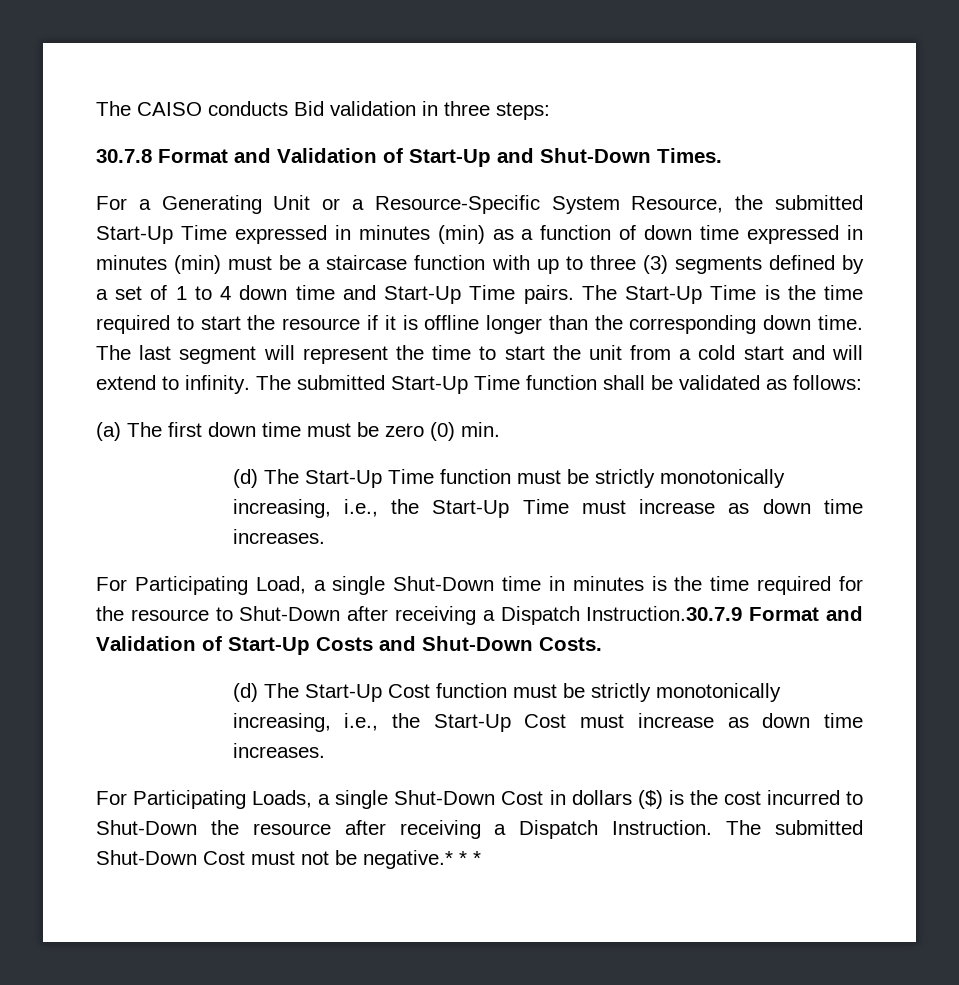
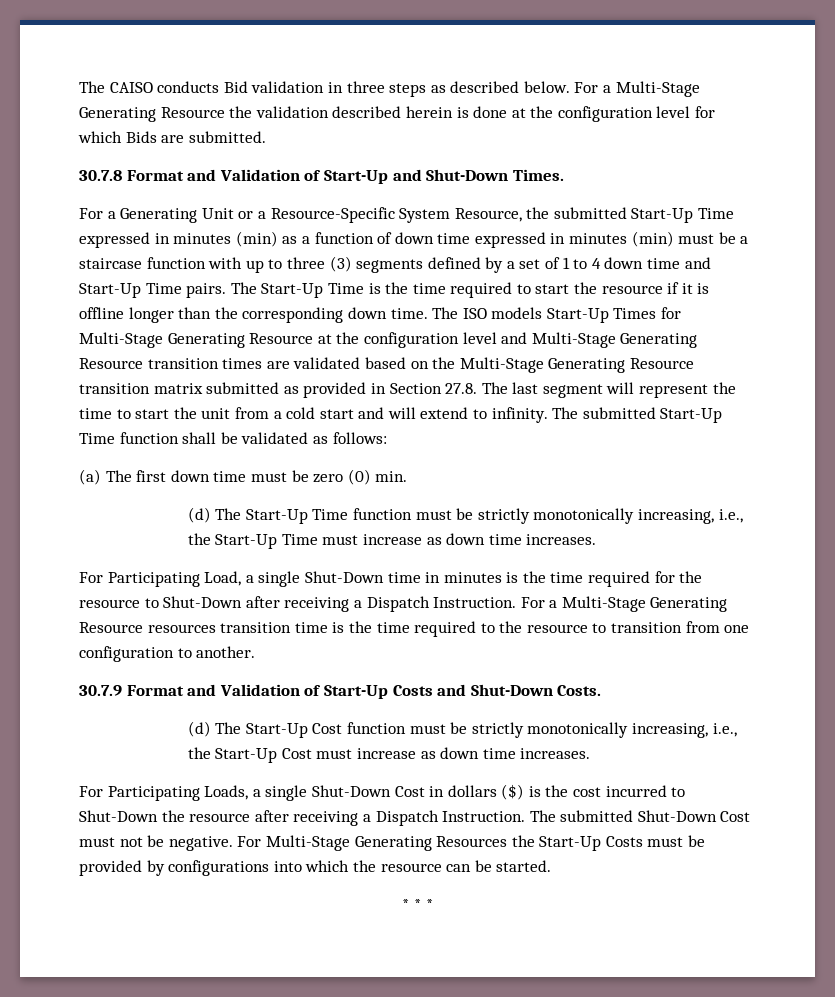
[496,102,550,120] steps: -> [389,81,700,97] [79,106,716,122] [78,131,266,143] steps as described below. For a Multi-Stage Generating Resource the validation described herein is done at the configuration level for which Bids are submitted.
(131, 352) none -> [462,307,682,323] [79,332,698,348] [79,357,694,373] [79,382,508,398] ISO models Start-Up Times for Multi-Stage Generating Resource at the configuration level and Multi-Stage Generating Resource transition times are validated based on the Multi-Stage Generating Resource transition matrix submitted as provided in Section 27.8. The
[586,606,743,621] Instruction.30.7.9 -> [433,596,728,612] [79,621,750,637] [79,646,256,662] [79,685,122,696] Instruction. For a Multi-Stage Generating Resource resources transition time is the time required to the resource to transition from one configuration to another. // 30.7.9
[363,850,481,869] negative.* * * -> [168,835,706,851] [79,860,552,876] [402,899,433,910] negative. For Multi-Stage Generating Resources the Start-Up Costs must be provided by configurations into which the resource can be started. // * * *

